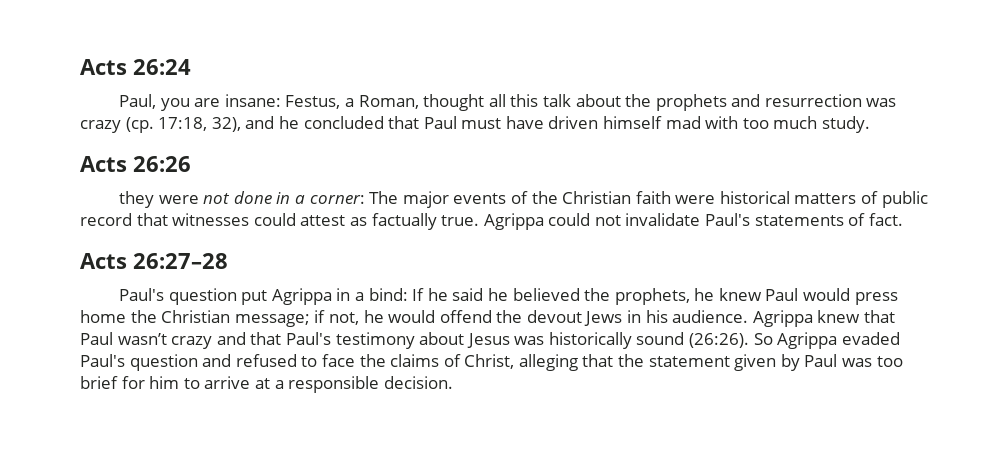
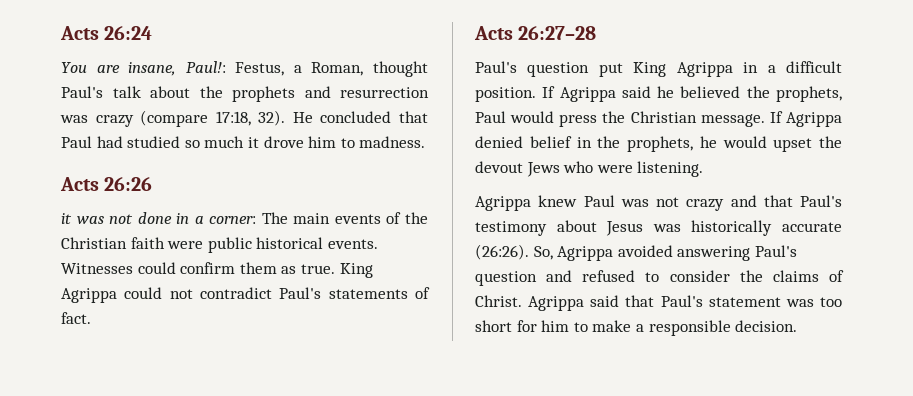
[119,94,281,111] Paul, you are insane: -> [61,61,226,76] You are insane, Paul!:
[488,94,539,107] all this -> [61,86,103,98] Paul's
[125,116,871,133] (cp. 17:18, 32), and he concluded that Paul must have driven himself mad with too much study. -> [140,110,428,127] [61,136,426,148] (compare 17:18, 32). He concluded that Paul had studied so much it drove him to madness.
[119,191,199,208] they were -> [61,213,104,224] it was
[402,191,449,208] major -> [293,213,331,224] main
[719,191,928,208] [80,213,480,230] historical matters of public record that witnesses could attest as factually true. -> [207,237,378,253] [61,262,373,278] public historical events. Witnesses could confirm them as true. King
[625,213,701,226] invalidate -> [200,287,272,299] contradict
(268, 297) none -> [633,62,667,77] King
[368,288,448,301] bind: If he -> [786,61,842,73] [475,86,616,102] difficult position. If Agrippa
[694,288,762,301] he knew -> (842, 94) none
[80,310,359,327] home the Christian message; if not, -> [602,111,842,127] [475,136,693,152] the Christian message. If Agrippa denied belief in the prophets,
[439,310,492,323] offend -> [773,138,813,152] upset
[627,310,896,327] [80,332,167,345] in his audience. Agrippa knew that Paul wasn’t -> [563,161,704,177] [475,195,679,211] who were listening. // Agrippa knew Paul was not
[636,332,900,349] sound (26:26). So Agrippa evaded -> [782,222,842,232] [475,244,751,261] accurate (26:26). So, Agrippa avoided answering
[321,354,355,367] face -> [669,270,730,282] consider
[464,354,838,371] Christ, alleging that the statement given by Paul -> [475,295,781,311] Christ. Agrippa said that Paul's statement
[80,376,118,389] brief -> [475,320,512,332] short
[204,376,270,389] arrive at -> [592,320,632,332] make

